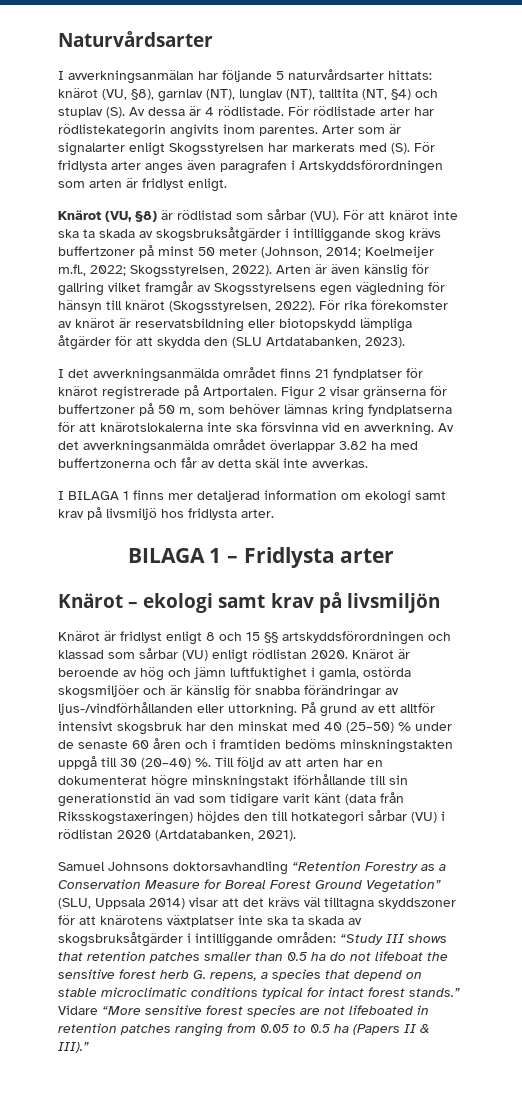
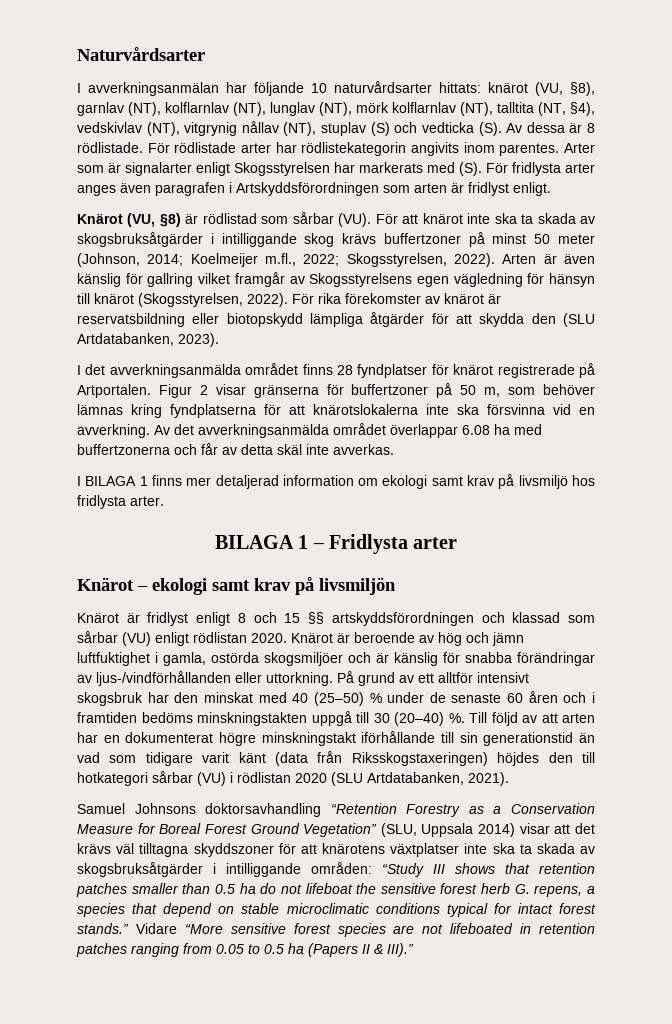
[276,71,284,80] 5 -> [311,83,327,93] 10
[239,88,438,102] [58,107,103,118] lunglav (NT), talltita (NT, §4) och stuplav -> [165,102,595,116] [77,121,474,136] kolflarnlav (NT), lunglav (NT), mörk kolflarnlav (NT), talltita (NT, §4), vedskivlav (NT), vitgrynig nållav (NT), stuplav (S) och vedticka
[205,107,214,116] 4 -> [587,123,596,133] 8
[315,369,329,378] 21 -> [337,365,353,375] 28
[339,441,367,450] 3.82 -> [462,425,490,435] 6.08
[155,830,254,841] (Artdatabanken, -> [331,772,464,786] (SLU Artdatabanken,

